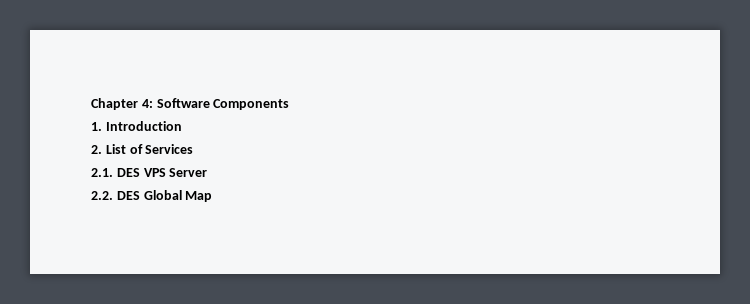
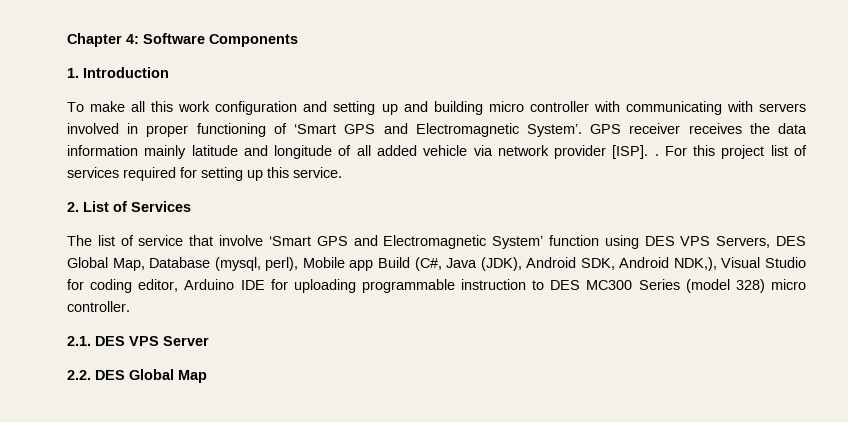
[91,144,194,154] 2. List of Services -> [67,101,806,115] [67,123,807,137] [67,145,808,159] [67,167,342,181] [67,201,191,212] [67,235,806,249] [67,257,806,271] [67,279,806,293] [67,301,130,312] To make all this work configuration and setting up and building micro controller with communicating with servers involved in proper functioning of ‘Smart GPS and Electromagnetic System’. GPS receiver receives the data information mainly latitude and longitude of all added vehicle via network provider [ISP]. . For this project list of services required for setting up this service. // 2. List of Services // The list of service that involve ‘Smart GPS and Electromagnetic System’ function using DES VPS Servers, DES Global Map, Database (mysql, perl), Mobile app Build (C#, Java (JDK), Android SDK, Android NDK,), Visual Studio for coding editor, Arduino IDE for uploading programmable instruction to DES MC300 Series (model 328) micro controller.

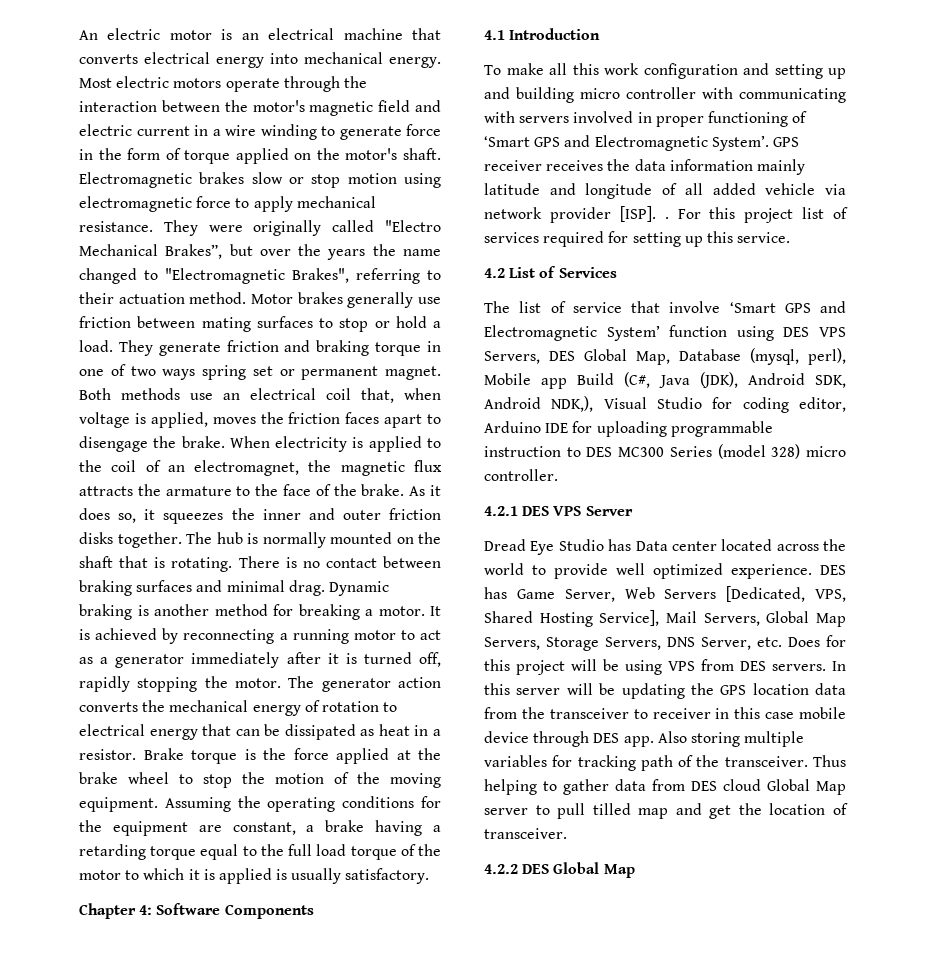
(67, 40) none -> [79,28,441,40] [79,52,441,68] [79,76,367,92] [79,100,441,116] [79,124,441,140] [79,148,441,164] [79,172,441,188] [79,196,376,212] [79,220,441,236] [79,244,441,260] [79,268,441,284] [79,292,441,308] [79,316,441,332] [79,340,441,356] [79,364,441,380] [79,388,441,403] [79,412,441,428] [79,436,441,452] [79,460,442,476] [79,484,442,496] [79,508,441,524] [79,532,441,548] [79,556,441,572] [79,580,389,596] [79,604,441,620] [79,628,441,644] [79,652,441,668] [79,676,441,692] [79,700,398,716] [79,724,441,740] [79,748,441,764] [79,772,441,788] [79,796,442,812] [79,820,441,836] [79,844,442,860] [79,868,430,884] An electric motor is an electrical machine that converts electrical energy into mechanical energy. Most electric motors operate through the interaction between the motor's magnetic field and electric current in a wire winding to generate force in the form of torque applied on the motor's shaft. Electromagnetic brakes slow or stop motion using electromagnetic force to apply mechanical resistance. They were originally called "Electro Mechanical Brakes”, but over the years the name changed to "Electromagnetic Brakes", referring to their actuation method. Motor brakes generally use friction between mating surfaces to stop or hold a load. They generate friction and braking torque in one of two ways spring set or permanent magnet. Both methods use an electrical coil that, when voltage is applied, moves the friction faces apart to disengage the brake. When electricity is applied to the coil of an electromagnet, the magnetic flux attracts the armature to the face of the brake. As it does so, it squeezes the inner and outer friction disks together. The hub is normally mounted on the shaft that is rotating. There is no contact between braking surfaces and minimal drag. Dynamic braking is another method for breaking a motor. It is achieved by reconnecting a running motor to act as a generator immediately after it is turned off, rapidly stopping the motor. The generator action converts the mechanical energy of rotation to electrical energy that can be dissipated as heat in a resistor. Brake torque is the force applied at the brake wheel to stop the motion of the moving equipment. Assuming the operating conditions for the equipment are constant, a brake having a retarding torque equal to the full load torque of the motor to which it is applied is usually satisfactory. //
[67,68,79,78] 1. -> [484,30,505,40] 4.1
[67,202,79,212] 2. -> [484,268,505,278] 4.2
[67,336,91,346] 2.1. -> [484,506,518,516] 4.2.1
[67,370,91,380] 2.2. -> [484,539,846,555] [484,563,846,579] [484,586,846,602] [484,610,846,627] [484,635,846,651] [484,659,846,675] [484,683,846,699] [484,707,846,719] [484,731,805,747] [484,755,846,771] [484,779,846,795] [484,803,848,819] [484,828,567,839] [484,864,518,874] Dread Eye Studio has Data center located across the world to provide well optimized experience. DES has Game Server, Web Servers [Dedicated, VPS, Shared Hosting Service], Mail Servers, Global Map Servers, Storage Servers, DNS Server, etc. Does for this project will be using VPS from DES servers. In this server will be updating the GPS location data from the transceiver to receiver in this case mobile device through DES app. Also storing multiple variables for tracking path of the transceiver. Thus helping to gather data from DES cloud Global Map server to pull tilled map and get the location of transceiver. // 4.2.2

